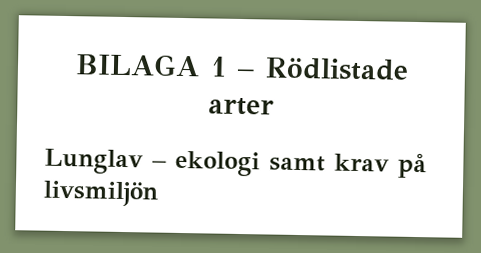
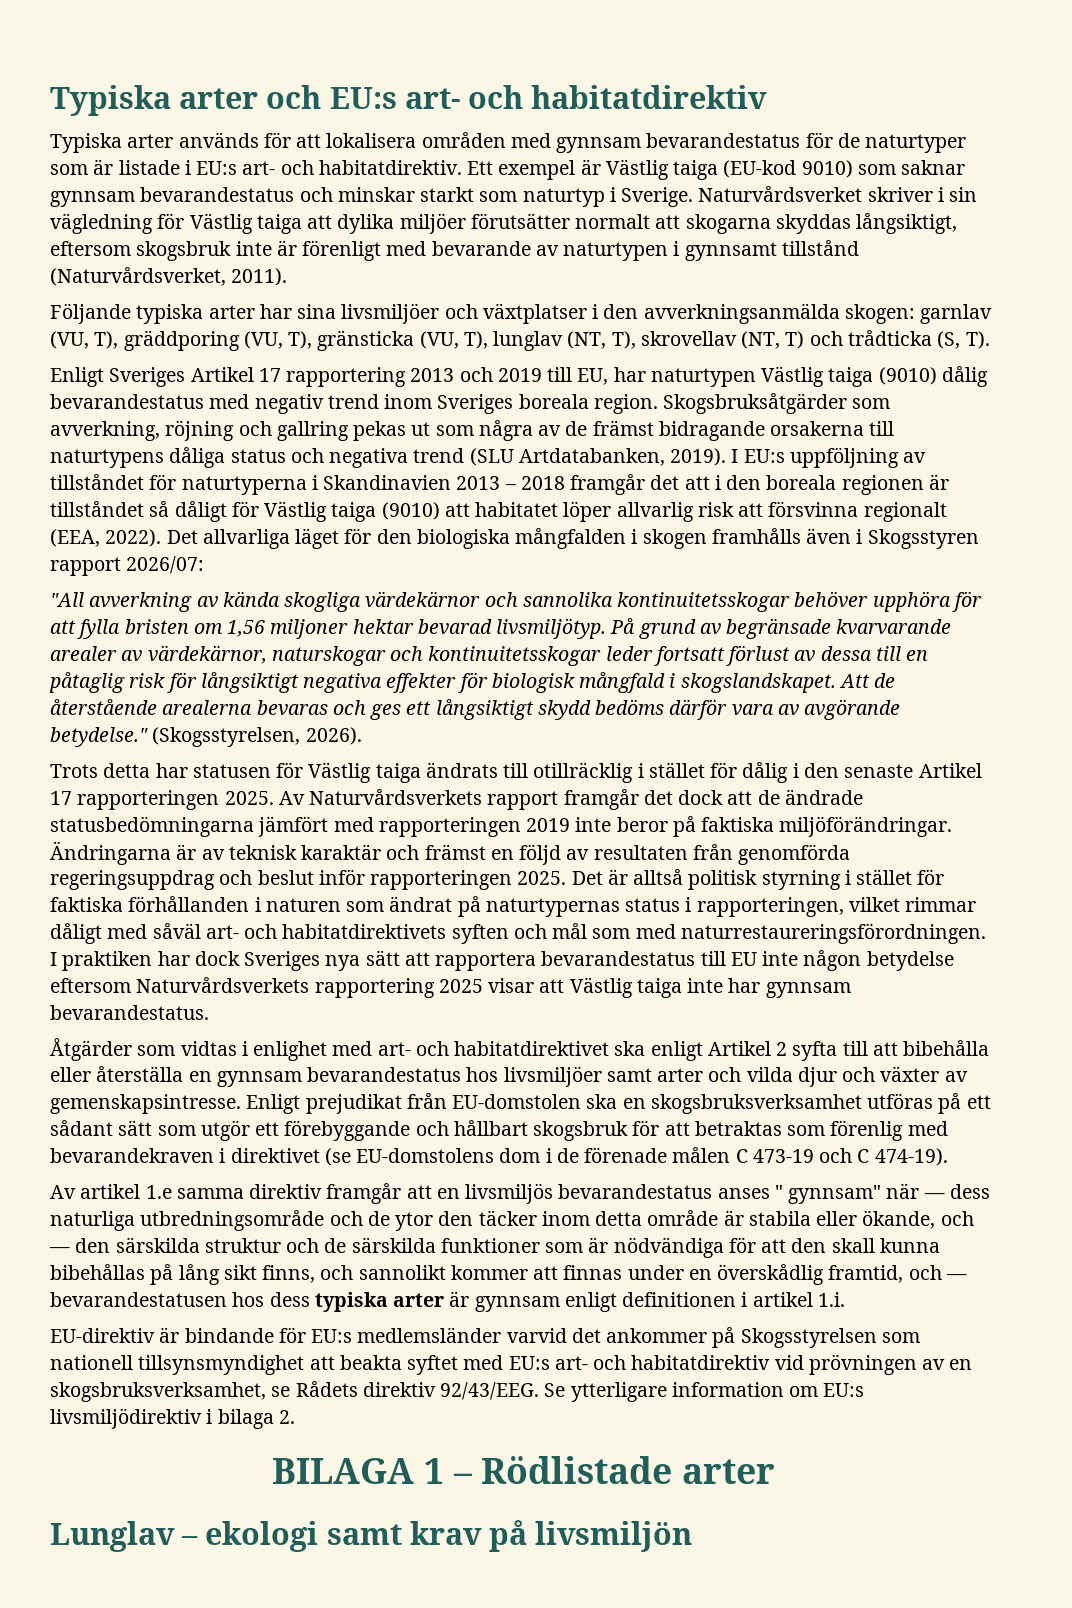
(74, 65) none -> [50,85,768,116] [50,132,967,153] [50,159,966,180] [50,186,978,207] [50,213,958,234] [50,240,859,261] [50,267,288,286] [50,303,993,324] [50,330,990,351] [50,366,988,387] [50,393,891,414] [50,420,895,441] [50,447,927,468] [50,474,949,495] [50,501,947,522] [50,528,979,549] [50,556,205,576] [50,591,982,612] [50,618,952,639] [50,645,929,666] [49,672,896,693] [50,699,901,720] [50,727,362,747] [50,762,982,783] [50,789,863,810] [50,816,953,837] [50,841,851,865] [50,869,945,890] [50,896,977,917] [50,923,986,944] [50,950,954,971] [50,977,851,998] [50,1005,209,1020] [50,1038,990,1061] [50,1066,968,1087] [50,1093,991,1114] [50,1120,948,1141] [50,1147,948,1166] [50,1183,990,1204] [50,1210,974,1231] [49,1237,940,1258] [50,1264,967,1285] [50,1291,845,1312] [50,1327,920,1348] [50,1354,973,1375] [50,1381,865,1402] [50,1408,295,1429] Typiska arter och EU:s art- och habitatdirektiv // Typiska arter används för att lokalisera områden med gynnsam bevarandestatus för de naturtyper som är listade i EU:s art- och habitatdirektiv. Ett exempel är Västlig taiga (EU-kod 9010) som saknar gynnsam bevarandestatus och minskar starkt som naturtyp i Sverige. Naturvårdsverket skriver i sin vägledning för Västlig taiga att dylika miljöer förutsätter normalt att skogarna skyddas långsiktigt, eftersom skogsbruk inte är förenligt med bevarande av naturtypen i gynnsamt tillstånd (Naturvårdsverket, 2011). // Följande typiska arter har sina livsmiljöer och växtplatser i den avverkningsanmälda skogen: garnlav (VU, T), gräddporing (VU, T), gränsticka (VU, T), lunglav (NT, T), skrovellav (NT, T) och trådticka (S, T). // Enligt Sveriges Artikel 17 rapportering 2013 och 2019 till EU, har naturtypen Västlig taiga (9010) dålig bevarandestatus med negativ trend inom Sveriges boreala region. Skogsbruksåtgärder som avverkning, röjning och gallring pekas ut som några av de främst bidragande orsakerna till naturtypens dåliga status och negativa trend (SLU Artdatabanken, 2019). I EU:s uppföljning av tillståndet för naturtyperna i Skandinavien 2013 – 2018 framgår det att i den boreala regionen är tillståndet så dåligt för Västlig taiga (9010) att habitatet löper allvarlig risk att försvinna regionalt (EEA, 2022). Det allvarliga läget för den biologiska mångfalden i skogen framhålls även i Skogsstyren rapport 2026/07: // "All avverkning av kända skogliga värdekärnor och sannolika kontinuitetsskogar behöver upphöra för att fylla bristen om 1,56 miljoner hektar bevarad livsmiljötyp. På grund av begränsade kvarvarande arealer av värdekärnor, naturskogar och kontinuitetsskogar leder fortsatt förlust av dessa till en påtaglig risk för långsiktigt negativa effekter för biologisk mångfald i skogslandskapet. Att de återstående arealerna bevaras och ges ett långsiktigt skydd bedöms därför vara av avgörande betydelse." (Skogsstyrelsen, 2026). // Trots detta har statusen för Västlig taiga ändrats till otillräcklig i stället för dålig i den senaste Artikel 17 rapporteringen 2025. Av Naturvårdsverkets rapport framgår det dock att de ändrade statusbedömningarna jämfört med rapporteringen 2019 inte beror på faktiska miljöförändringar. Ändringarna är av teknisk karaktär och främst en följd av resultaten från genomförda regeringsuppdrag och beslut inför rapporteringen 2025. Det är alltså politisk styrning i stället för faktiska förhållanden i naturen som ändrat på naturtypernas status i rapporteringen, vilket rimmar dåligt med såväl art- och habitatdirektivets syften och mål som med naturrestaureringsförordningen. I praktiken har dock Sveriges nya sätt att rapportera bevarandestatus till EU inte någon betydelse eftersom Naturvårdsverkets rapportering 2025 visar att Västlig taiga inte har gynnsam bevarandestatus. // Åtgärder som vidtas i enlighet med art- och habitatdirektivet ska enligt Artikel 2 syfta till att bibehålla eller återställa en gynnsam bevarandestatus hos livsmiljöer samt arter och vilda djur och växter av gemenskapsintresse. Enligt prejudikat från EU-domstolen ska en skogsbruksverksamhet utföras på ett sådant sätt som utgör ett förebyggande och hållbart skogsbruk för att betraktas som förenlig med bevarandekraven i direktivet (se EU-domstolens dom i de förenade målen C 473-19 och C 474-19). // Av artikel 1.e samma direktiv framgår att en livsmiljös bevarandestatus anses " gynnsam" när — dess naturliga utbredningsområde och de ytor den täcker inom detta område är stabila eller ökande, och — den särskilda struktur och de särskilda funktioner som är nödvändiga för att den skall kunna bibehållas på lång sikt finns, och sannolikt kommer att finnas under en överskådlig framtid, och — bevarandestatusen hos dess typiska arter är gynnsam enligt definitionen i artikel 1.i. // EU-direktiv är bindande för EU:s medlemsländer varvid det ankommer på Skogsstyrelsen som nationell tillsynsmyndighet att beakta syftet med EU:s art- och habitatdirektiv vid prövningen av en skogsbruksverksamhet, se Rådets direktiv 92/43/EEG. Se ytterligare information om EU:s livsmiljödirektiv i bilaga 2. //

